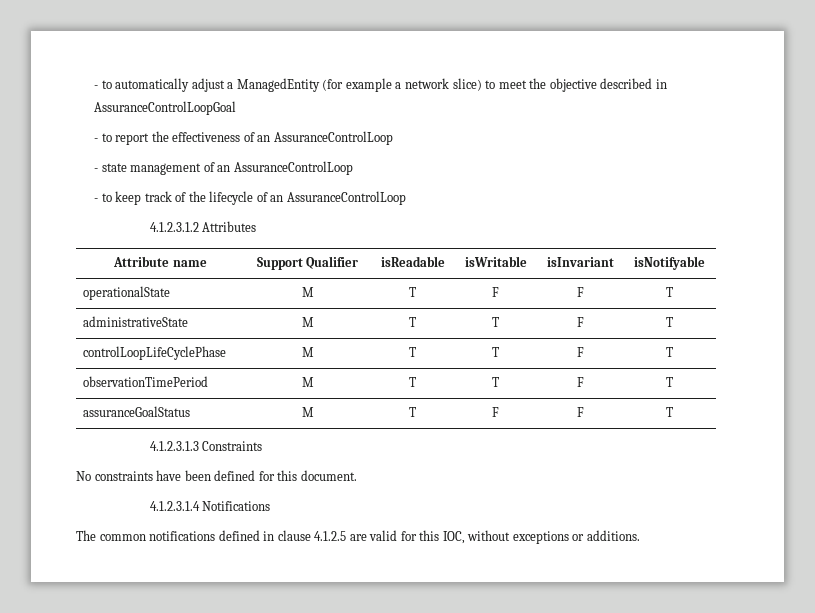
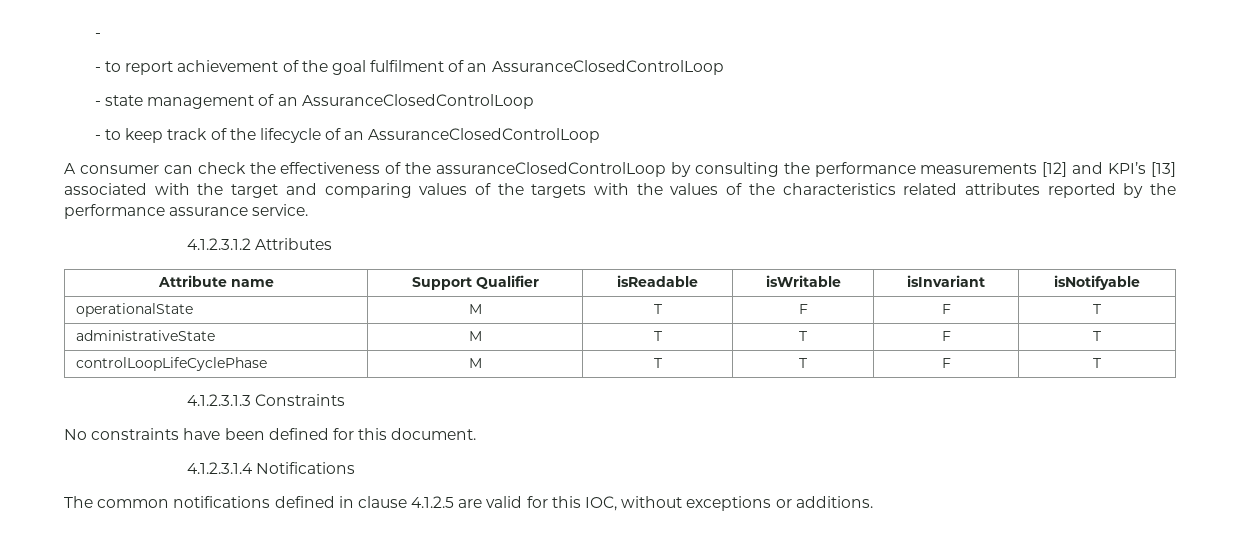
[94,78,667,92] [94,101,237,115] [94,131,393,145] - to automatically adjust a ManagedEntity (for example a network slice) to meet the objective described in AssuranceControlLoopGoal // - to report the effectiveness of an AssuranceControlLoop -> [94,33,101,38] [94,60,724,75] - // - to report achievement of the goal fulfilment of an AssuranceClosedControlLoop
[233,161,353,175] AssuranceControlLoop -> [301,94,534,109] AssuranceClosedControlLoop
[286,191,406,205] AssuranceControlLoop -> [368,128,601,143] [64,162,1176,177] [64,183,1177,198] [64,204,309,219] AssuranceClosedControlLoop // A consumer can check the effectiveness of the assuranceClosedControlLoop by consulting the performance measurements [12] and KPI’s [13] associated with the target and comparing values of the targets with the values of the characteristics related attributes reported by the performance assurance service.
[82,376,208,387] [301,377,314,387] [409,377,416,387] [492,377,499,387] [576,377,584,387] [666,377,673,387] [82,406,190,417] [301,407,314,417] [409,407,416,417] [492,407,499,417] [576,407,584,417] [666,407,673,417] // observationTimePeriod | M | T | T | F | T // assuranceGoalStatus | M | T | F | F | T -> (1101, 363) none

